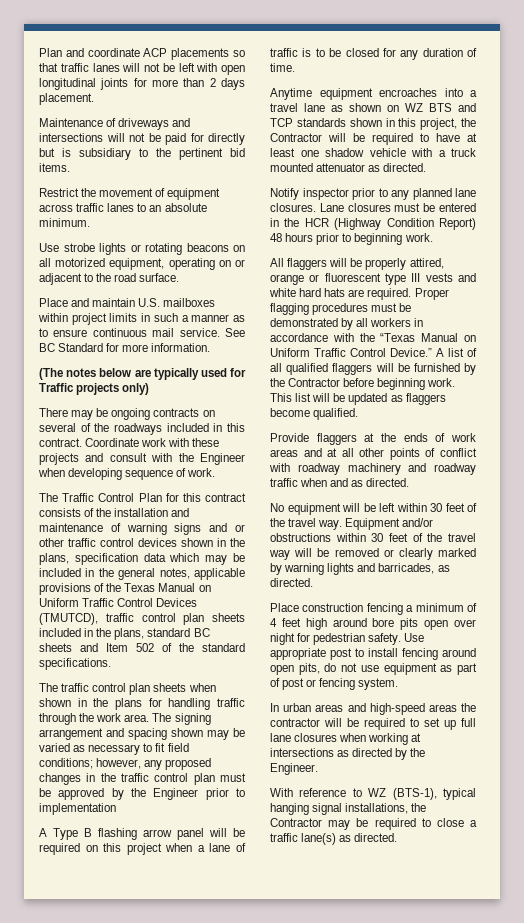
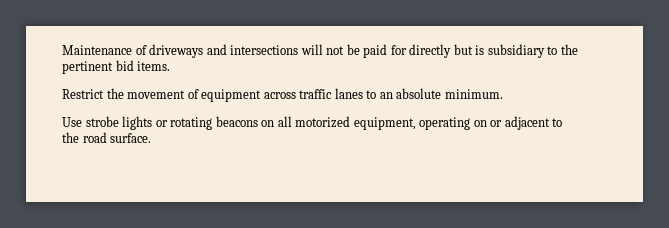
[39,48,245,60] [39,63,245,75] [39,78,246,90] [39,93,94,105] Plan and coordinate ACP placements so that traffic lanes will not be left with open longitudinal joints for more than 2 days placement. // -> (62, 50) none
[39,298,216,307] [38,313,245,325] [39,328,245,337] [39,343,211,352] [39,368,246,380] [39,383,150,395] [39,408,215,420] [39,423,245,435] [39,438,220,447] [39,453,246,465] [38,468,216,480] [39,493,246,502] [39,508,190,517] [39,523,246,535] [39,538,245,547] [39,553,246,565] [39,568,246,580] [39,583,211,595] [39,598,198,607] [39,613,245,625] [39,628,210,640] [39,643,245,652] [39,658,111,670] [39,683,216,695] [39,698,245,710] [39,713,211,725] [39,728,245,740] [39,743,189,755] [39,758,212,770] [39,773,246,785] [39,788,245,800] [39,803,116,815] [39,828,245,840] [39,843,246,855] [270,48,477,60] [270,63,295,72] [270,88,477,100] [270,103,476,112] [270,118,476,130] [270,133,477,145] [270,148,476,157] [270,163,427,172] [270,188,476,200] [270,203,476,212] [270,218,476,230] [270,233,433,245] [270,258,444,270] [270,273,476,285] [269,288,449,300] [270,303,412,315] [270,318,424,330] [270,333,476,342] [270,348,477,357] [270,363,476,375] [270,378,456,390] [270,393,446,405] [270,408,359,420] [270,433,476,445] [270,448,477,460] [269,463,476,475] [270,478,410,487] [270,503,477,515] [270,518,434,530] [270,533,476,542] [269,548,476,560] [270,563,450,575] [270,578,313,587] [270,603,477,615] [270,618,476,630] [270,633,425,645] [270,648,476,660] [270,663,477,675] [270,678,399,690] [270,703,476,715] [270,718,476,730] [270,733,422,745] [270,748,426,760] [270,763,318,775] [270,788,476,800] [270,803,427,815] [270,818,477,830] [270,833,398,845] // Place and maintain U.S. mailboxes within project limits in such a manner as to ensure continuous mail service. See BC Standard for more information. // (The notes below are typically used for Traffic projects only) // There may be ongoing contracts on several of the roadways included in this contract. Coordinate work with these projects and consult with the Engineer when developing sequence of work. // The Traffic Control Plan for this contract consists of the installation and maintenance of warning signs and or other traffic control devices shown in the plans, specification data which may be included in the general notes, applicable provisions of the Texas Manual on Uniform Traffic Control Devices (TMUTCD), traffic control plan sheets included in the plans, standard BC sheets and Item 502 of the standard specifications. // The traffic control plan sheets when shown in the plans for handling traffic through the work area. The signing arrangement and spacing shown may be varied as necessary to fit field conditions; however, any proposed changes in the traffic control plan must be approved by the Engineer prior to implementation // A Type B flashing arrow panel will be required on this project when a lane of traffic is to be closed for any duration of time. // Anytime equipment encroaches into a travel lane as shown on WZ BTS and TCP standards shown in this project, the Contractor will be required to have at least one shadow vehicle with a truck mounted attenuator as directed. // Notify inspector prior to any planned lane closures. Lane closures must be entered in the HCR (Highway Condition Report) 48 hours prior to beginning work. // All flaggers will be properly attired, orange or fluorescent type III vests and white hard hats are required. Proper flagging procedures must be demonstrated by all workers in accordance with the “Texas Manual on Uniform Traffic Control Device.” A list of all qualified flaggers will be furnished by the Contractor before beginning work. This list will be updated as flaggers become qualified. // Provide flaggers at the ends of work areas and at all other points of conflict with roadway machinery and roadway traffic when and as directed. // No equipment will be left within 30 feet of the travel way. Equipment and/or obstructions within 30 feet of the travel way will be removed or clearly marked by warning lights and barricades, as directed. // Place construction fencing a minimum of 4 feet high around bore pits open over night for pedestrian safety. Use appropriate post to install fencing around open pits, do not use equipment as part of post or fencing system. // In urban areas and high-speed areas the contractor will be required to set up full lane closures when working at intersections as directed by the Engineer. // With reference to WZ (BTS-1), typical hanging signal installations, the Contractor may be required to close a traffic lane(s) as directed. -> (152, 138) none

